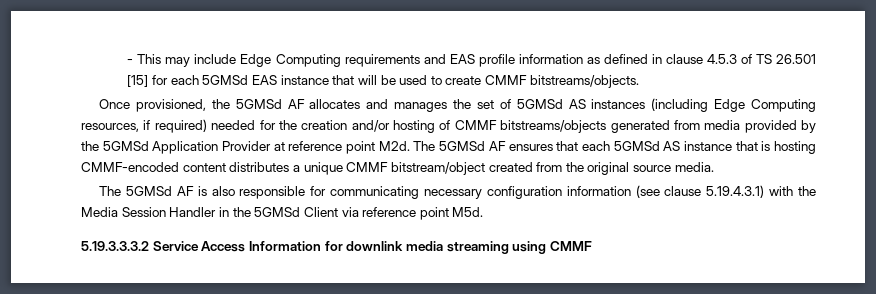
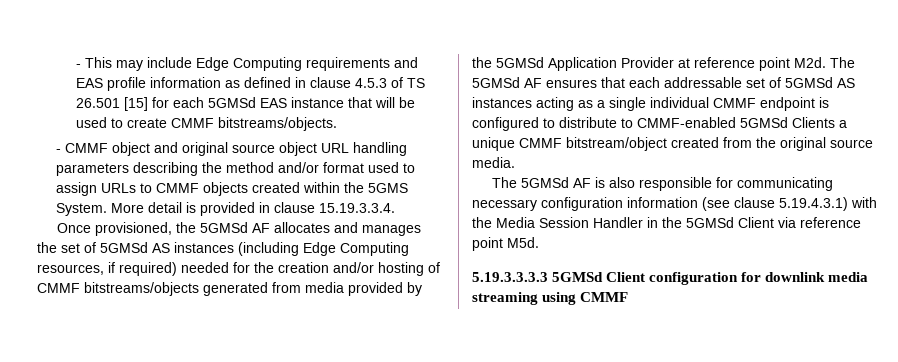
(639, 81) none -> [56,142,408,156] [56,162,416,176] [56,182,409,196] [56,202,396,216] // - CMMF object and original source object URL handling parameters describing the method and/or format used to assign URLs to CMMF objects created within the 5GMS System. More detail is provided in clause 15.19.3.3.4.
[613,141,817,154] [81,162,290,172] 5GMSd AS instance that is hosting CMMF-encoded content distributes -> [664,77,855,88] [472,97,829,111] [472,117,835,131] addressable set of 5GMSd AS instances acting as a single individual CMMF endpoint is configured to distribute to CMMF-enabled 5GMSd Clients
[81,241,321,252] 5.19.3.3.3.2 Service Access Information -> [472,272,739,285] 5.19.3.3.3.3 5GMSd Client configuration

